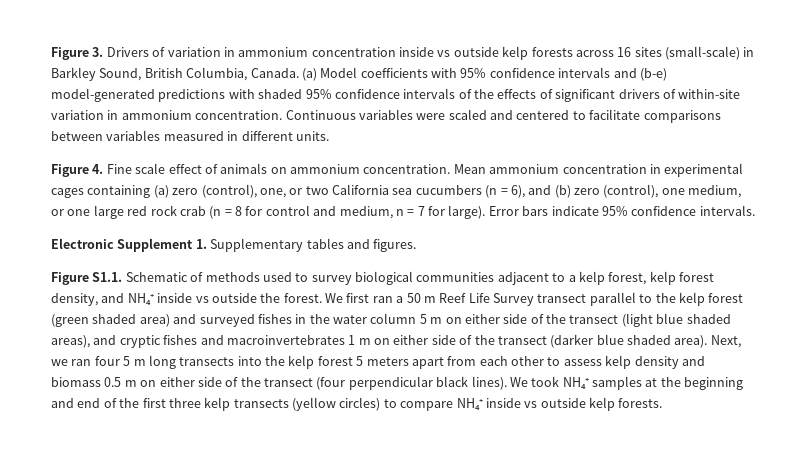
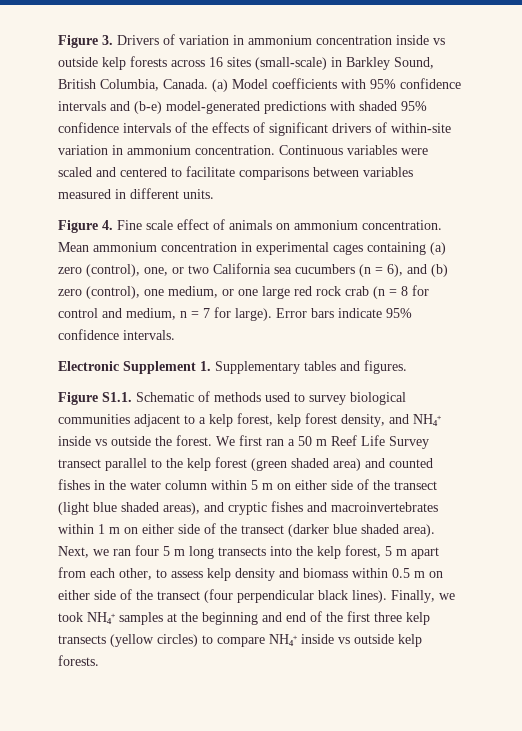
[199,314,255,327] surveyed -> [389,458,433,468] counted
(417, 318) none -> [211,480,247,490] within
(345, 340) none -> [58,524,94,534] within
[317,356,409,366] forest 5 meters -> [345,545,407,558] forest, 5 m
[511,356,544,366] other -> [119,568,152,580] other,
(101, 382) none -> [352,568,388,578] within
[509,377,528,387] We -> [391,590,455,603] Finally, we

